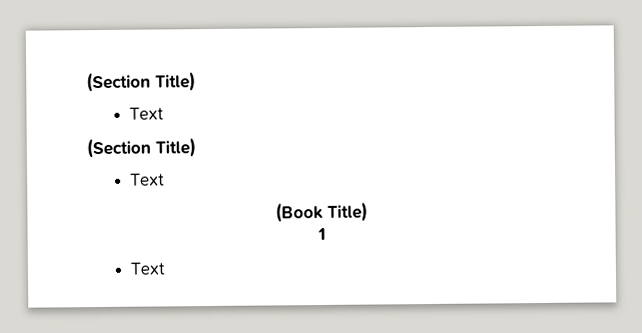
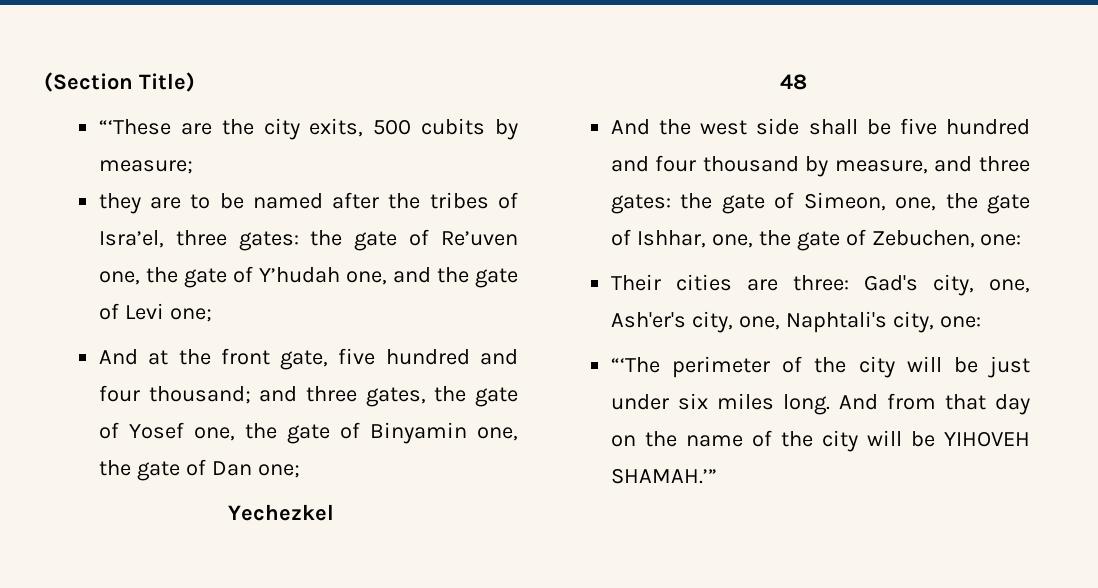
[86,71,196,93] [129,107,165,120] [86,137,196,159] [130,173,166,186] [275,201,368,223] [316,227,326,241] [130,262,166,275] (Section Title) // Text // (Section Title) // Text // (Book Title) // 1 // Text -> [44,72,195,92] [98,118,518,140] [98,160,193,174] [98,192,518,214] [98,229,518,251] [98,266,518,288] [98,303,212,322] [98,348,518,370] [98,385,519,407] [98,422,518,444] [98,459,300,481] [228,504,334,521] [779,74,807,90] [610,118,1030,135] [610,155,1030,177] [610,192,1030,214] [610,229,1022,251] [610,274,1030,296] [610,311,981,333] [610,356,1030,378] [610,393,1030,415] [610,430,1030,452] [610,468,717,484] (Section Title) // “‘These are the city exits, 500 cubits by measure; // they are to be named after the tribes of Isra’el, three gates: the gate of Re’uven one, the gate of Y’hudah one, and the gate of Levi one; // And at the front gate, five hundred and four thousand; and three gates, the gate of Yosef one, the gate of Binyamin one, the gate of Dan one; // Yechezkel // 48 // And the west side shall be five hundred and four thousand by measure, and three gates: the gate of Simeon, one, the gate of Ishhar, one, the gate of Zebuchen, one: // Their cities are three: Gad's city, one, Ash'er's city, one, Naphtali's city, one: // “‘The perimeter of the city will be just under six miles long. And from that day on the name of the city will be YIHOVEH SHAMAH.’”

